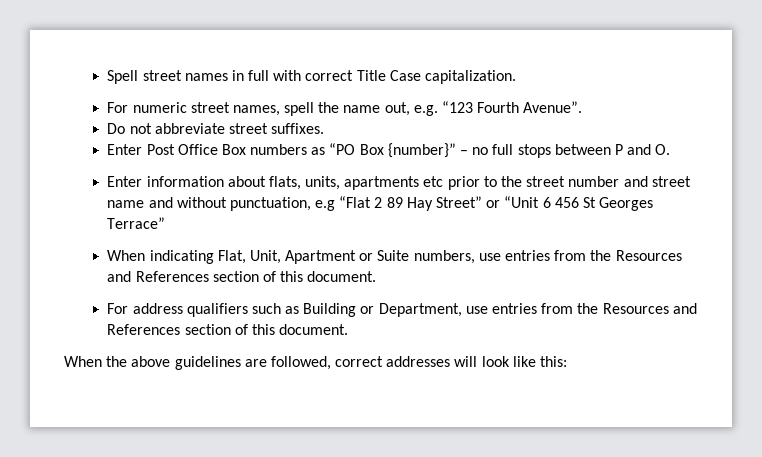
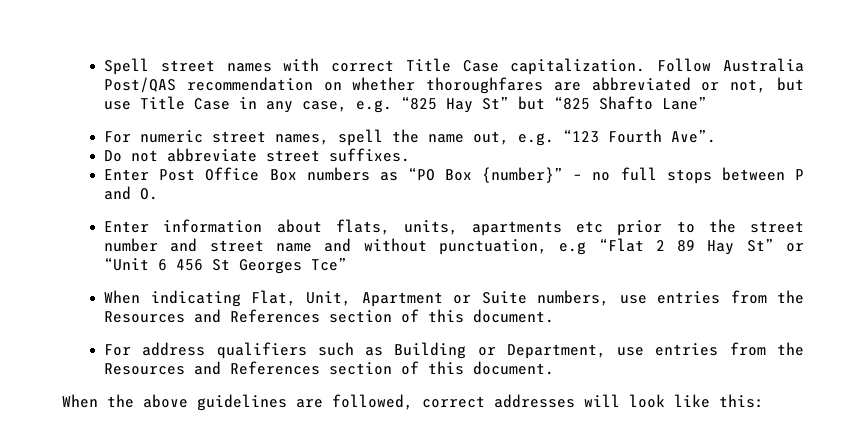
[231,70,270,81] in full -> (272, 67) none
(517, 77) none -> [657,58,805,72] [104,77,805,94] [104,96,708,113] Follow Australia Post/QAS recommendation on whether thoroughfares are abbreviated or not, but use Title Case in any case, e.g. “825 Hay St” but “825 Shafto Lane”
[523,101,583,113] Avenue”. -> [671,129,717,143] Ave”.
[436,196,483,208] Street” -> [746,238,774,252] St”
[107,217,166,229] Terrace” -> [311,257,348,271] Tce”

